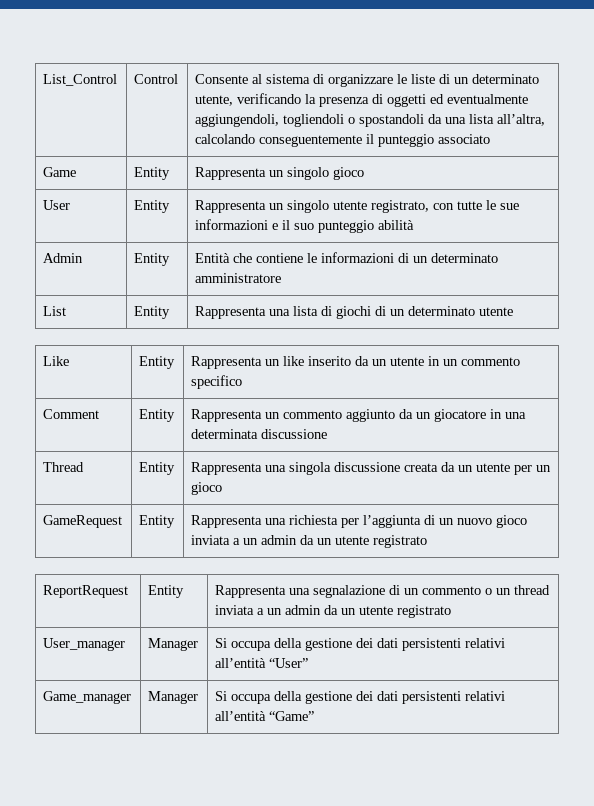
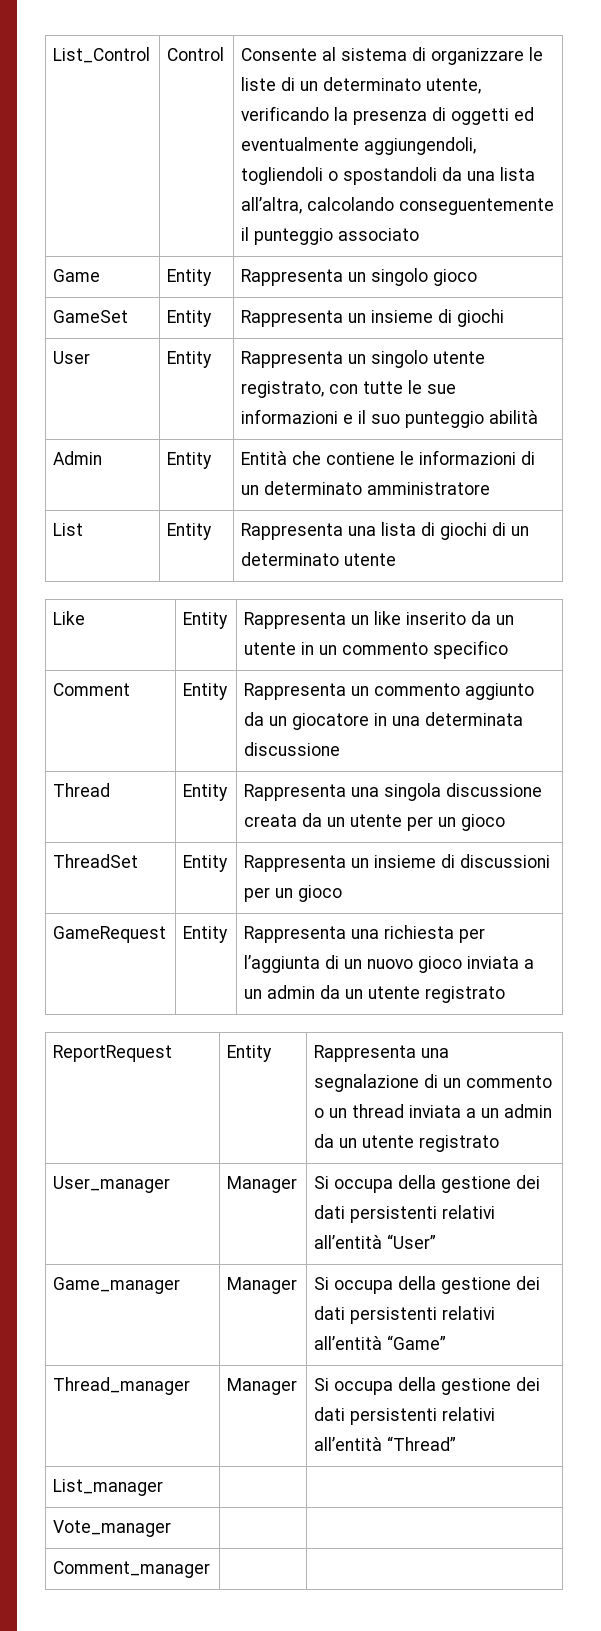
(365, 173) none -> [53,310,129,323] [167,310,213,327] [241,309,505,327] // GameSet | Entity | Rappresenta un insieme di giochi
(223, 488) none -> [53,854,139,868] [183,855,229,872] [244,854,551,872] [244,885,343,902] // ThreadSet | Entity | Rappresenta un insieme di discussioni per un gioco
(315, 716) none -> [53,1377,191,1395] [227,1378,298,1395] [314,1377,541,1395] [314,1407,496,1425] [314,1436,457,1451] [53,1479,164,1496] [53,1520,172,1537] [53,1561,211,1578] // Thread_manager | Manager | Si occupa della gestione dei dati persistenti relativi all’entità “Thread” // List_manager | | // Vote_manager | | // Comment_manager | |

